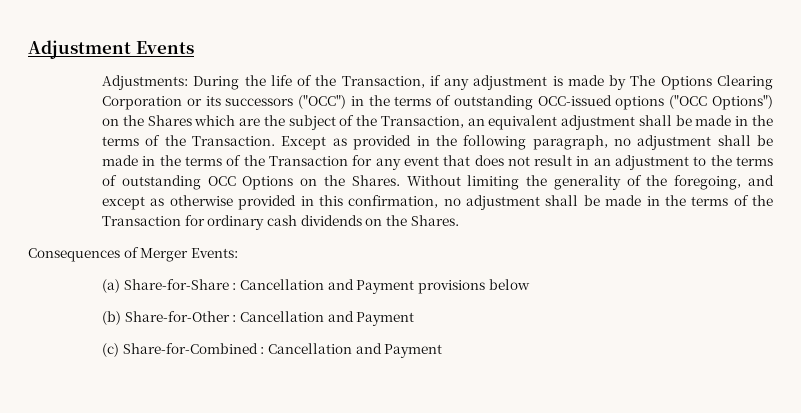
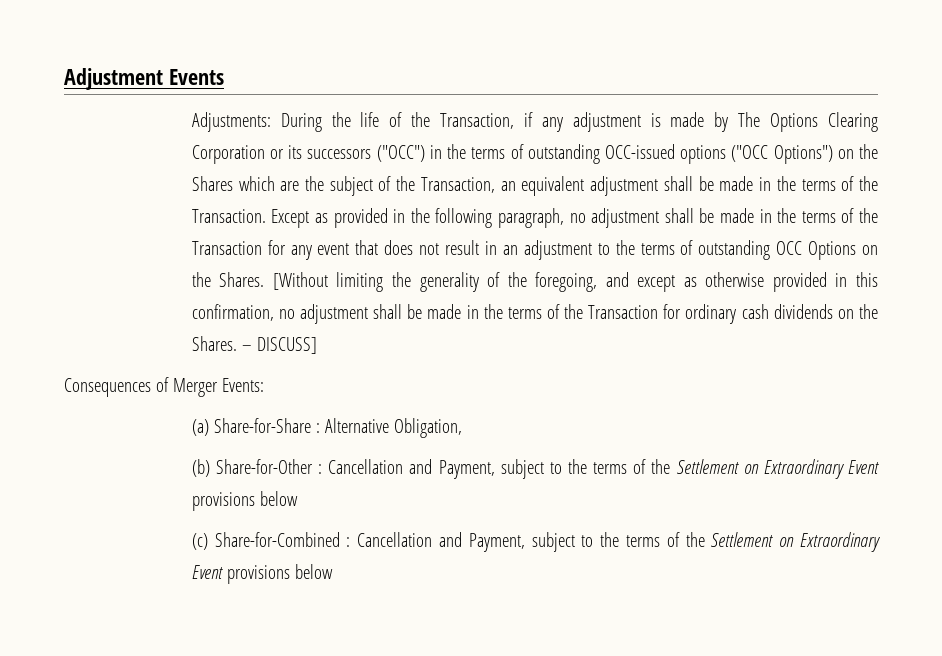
[406,175,461,186] Without -> [272,272,328,290] [Without
(459, 220) none -> [241,337,317,354] – DISCUSS]
[240,279,530,294] Cancellation and Payment provisions below -> [324,418,462,438] Alternative Obligation,
[356,312,415,326] Payment -> [438,459,880,479] [191,491,298,511] Payment, subject to the terms of the Settlement on Extraordinary Event provisions below
[384,344,443,358] Payment -> [468,532,880,552] [191,564,333,584] Payment, subject to the terms of the Settlement on Extraordinary Event provisions below

